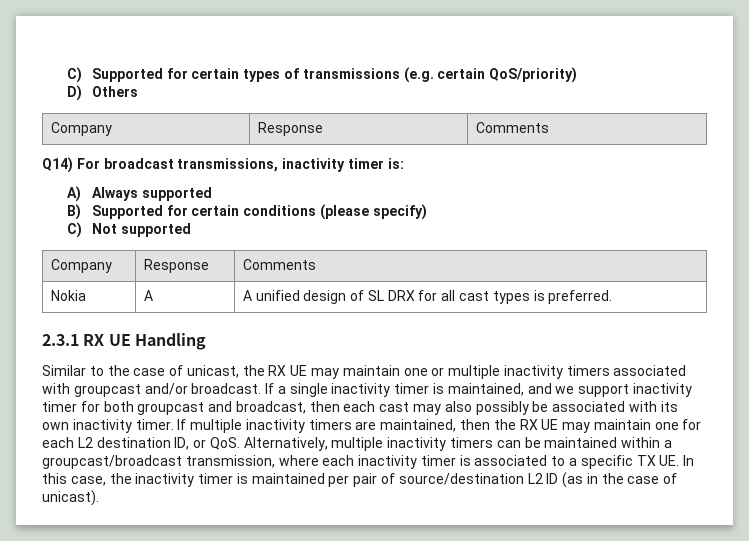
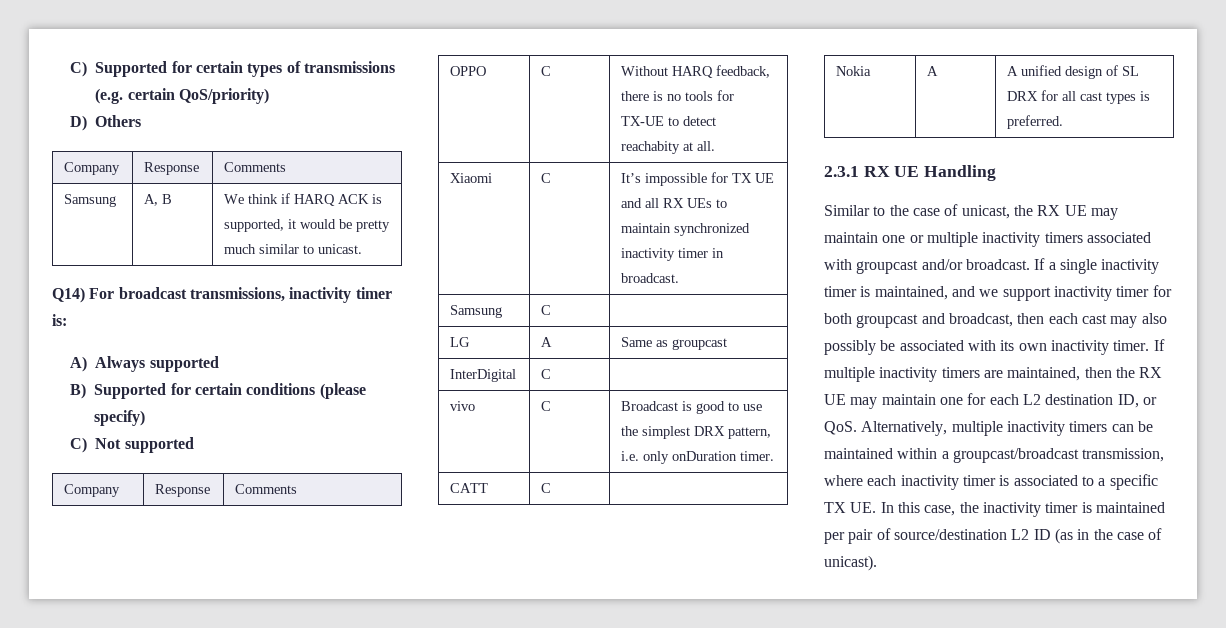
(549, 127) none -> [64,194,117,207] [144,194,173,206] [224,193,383,206] [224,219,391,232] [224,244,363,254] // Samsung | A, B | We think if HARQ ACK is supported, it would be pretty much similar to unicast.
(316, 264) none -> [450,66,487,76] [541,66,552,76] [621,65,771,78] [621,90,735,101] [621,116,717,126] [621,141,716,154] [450,173,493,183] [541,173,552,183] [621,172,775,186] [621,198,728,208] [621,223,751,236] [621,248,725,261] [621,273,680,283] [450,305,503,318] [541,305,552,315] [450,337,471,347] [541,337,553,347] [621,337,728,350] [450,369,517,382] [541,369,552,379] [450,401,476,411] [541,401,552,411] [621,401,763,414] [621,426,772,439] [621,451,775,464] [450,483,489,493] [541,483,552,493] // OPPO | C | Without HARQ feedback, there is no tools for TX-UE to detect reachabity at all. // Xiaomi | C | It’s impossible for TX UE and all RX UEs to maintain synchronized inactivity timer in broadcast. // Samsung | C | // LG | A | Same as groupcast // InterDigital | C | // vivo | C | Broadcast is good to use the simplest DRX pattern, i.e. only onDuration timer. // CATT | C |

